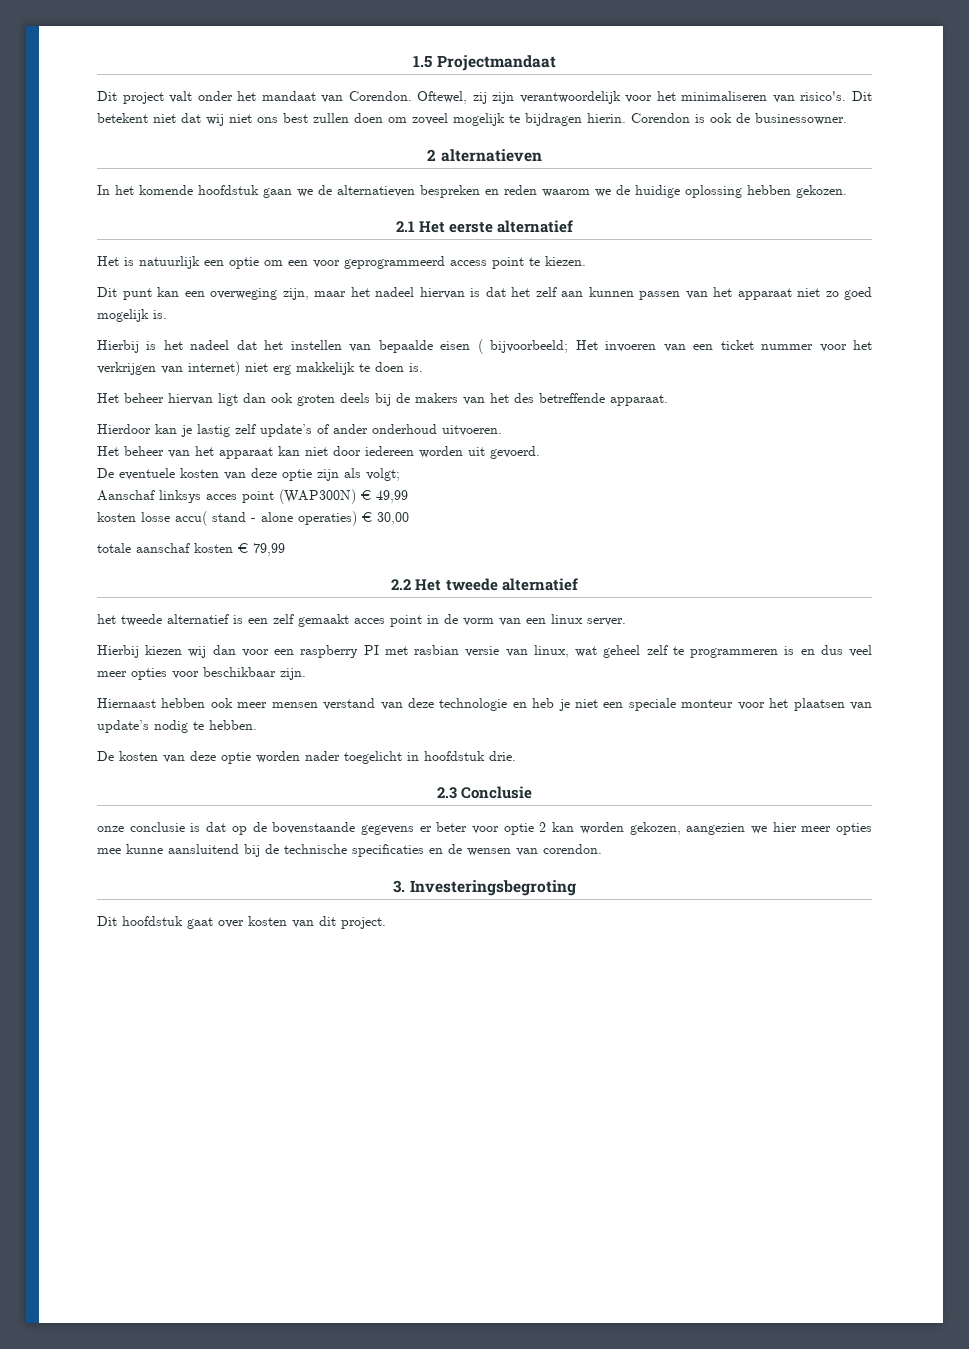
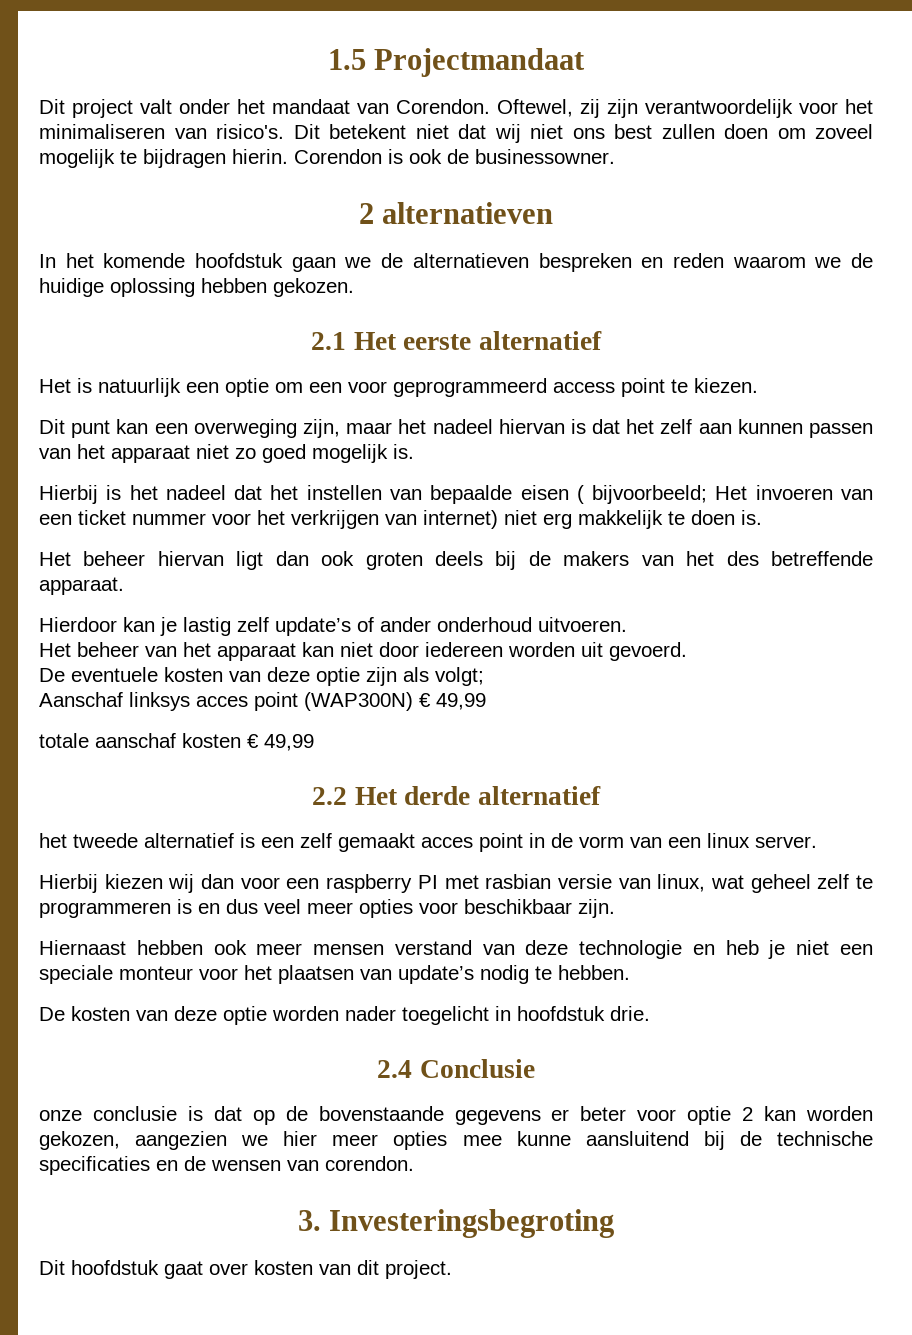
[97,511,409,526] // kosten losse accu( stand - alone operaties) € 30,00 -> (486, 701) none
[253,543,285,556] 79,99 -> [264,734,314,751] 49,99
[445,578,498,591] tweede -> [404,786,471,805] derde
[436,787,457,799] 2.3 -> [377,1060,413,1078] 2.4

